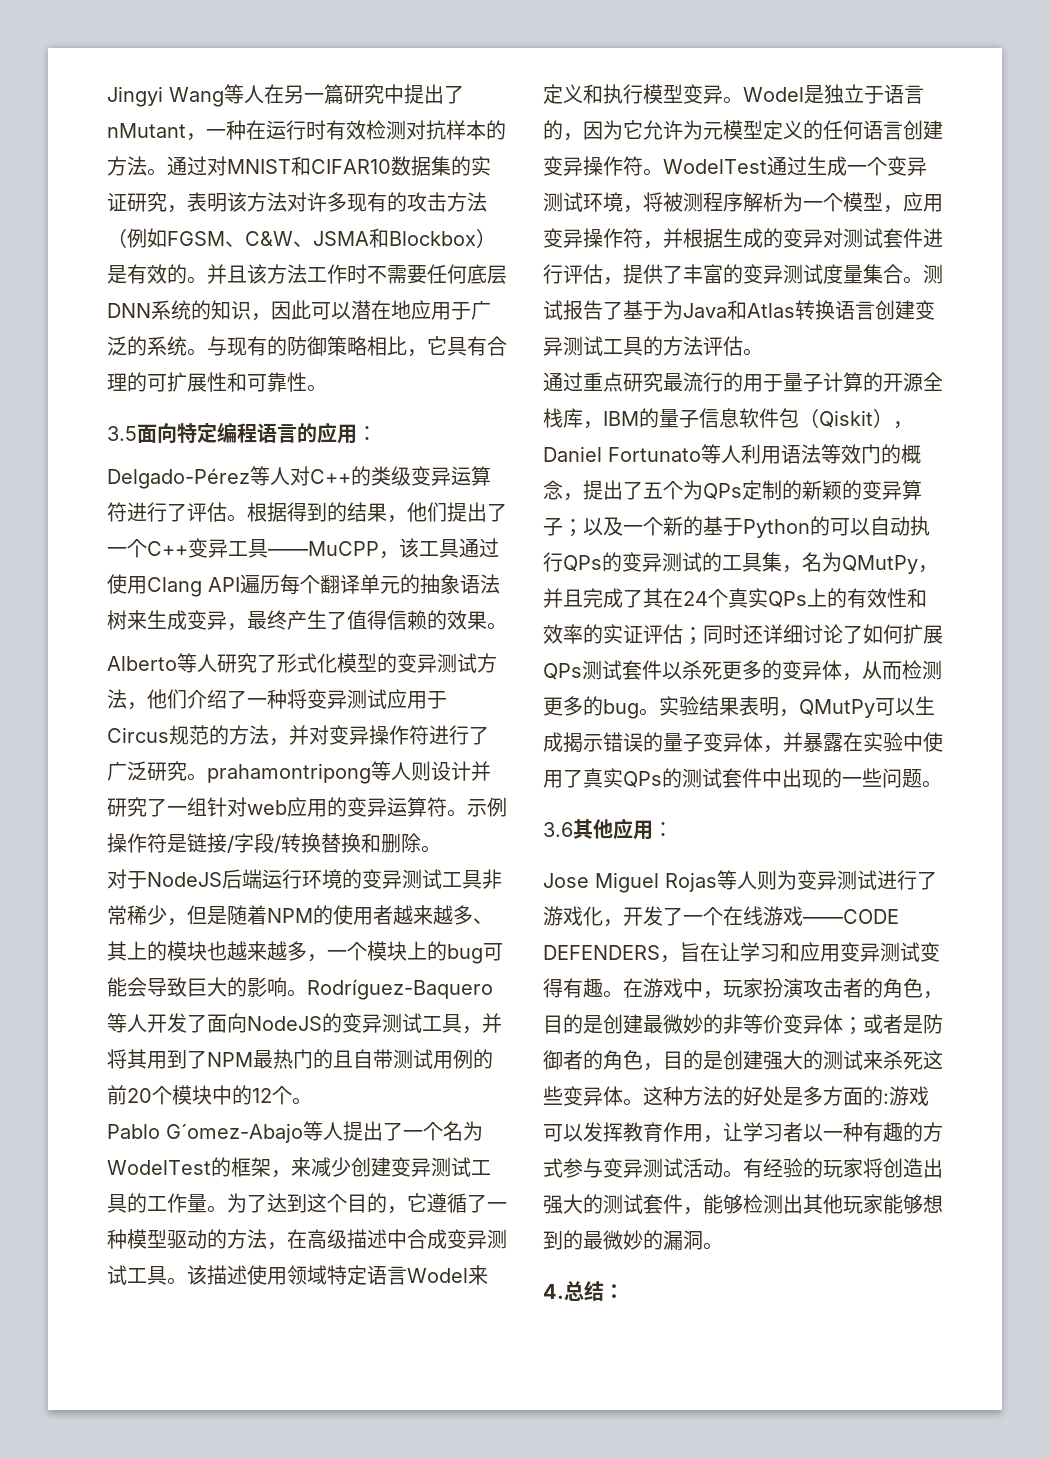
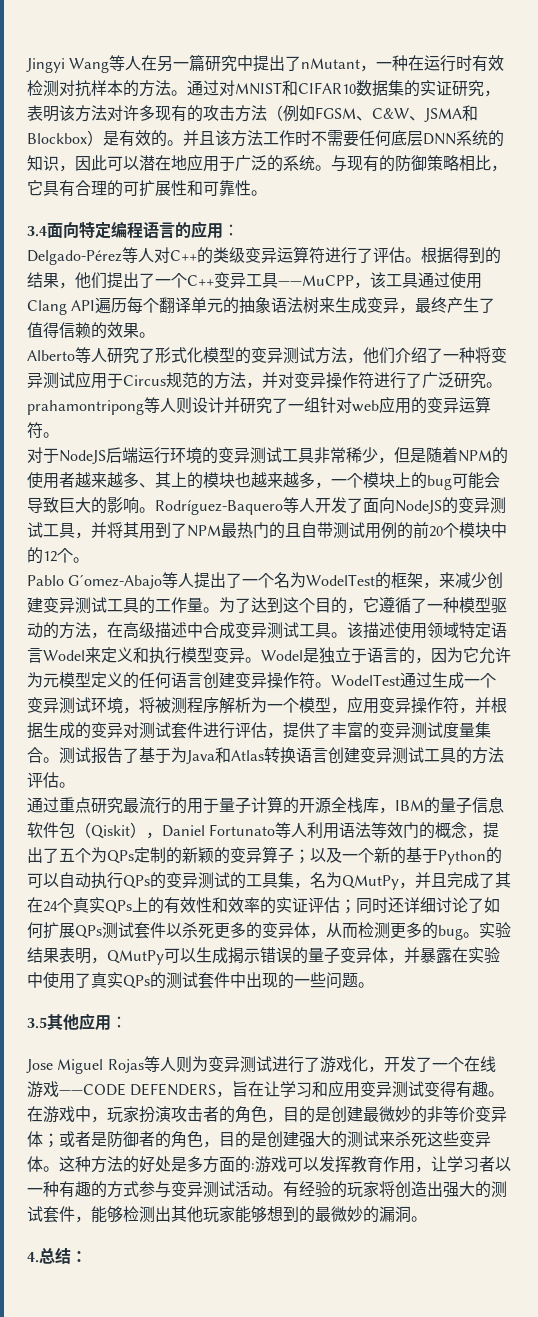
[107,426,137,441] 3.5 -> [27,226,47,237] 3.4
[467,797,507,817] [107,833,441,853] 示例操作符是链接/字段/转换替换和删除。 -> (59, 435) none
[543,822,573,837] 3.6 -> [27,1017,47,1029] 3.5

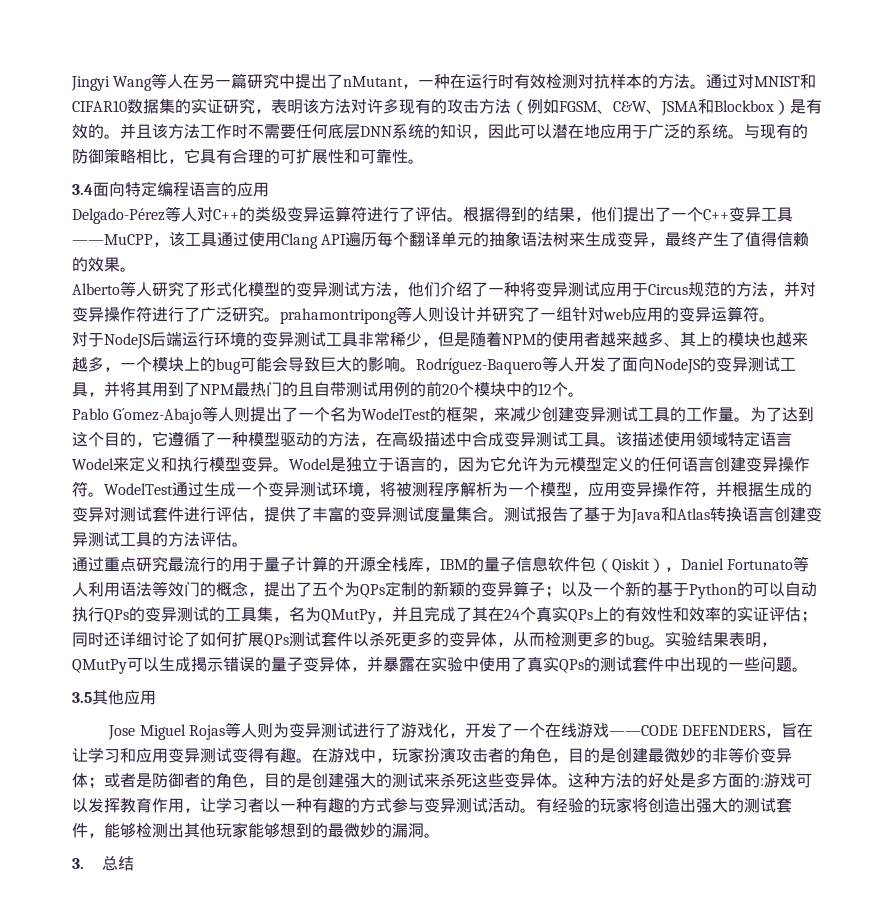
[223,224,239,236] ： -> (269, 189) none
(195, 580) none -> [234,407,251,422] 则
[111,1016,127,1028] ： -> (156, 697) none
[27,1247,87,1264] 4.总结： -> [72,856,135,871] 3.总结

